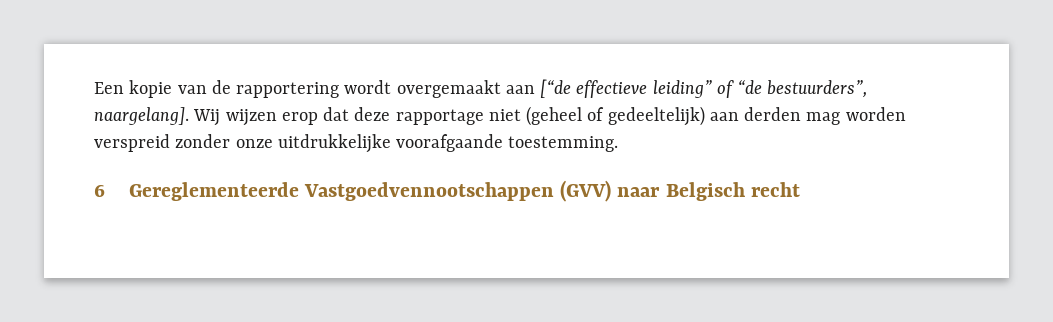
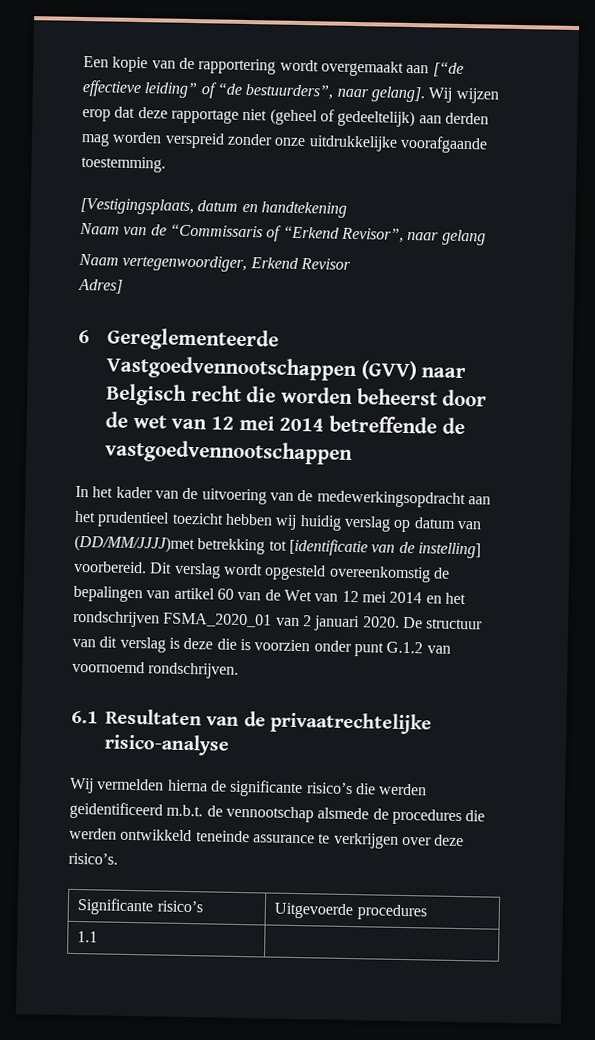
[94,107,189,125] naargelang]. -> [336,86,425,103] naar gelang].
(619, 144) none -> [80,197,347,218] [79,222,486,246] [78,253,351,273] [78,278,123,294] // [Vestigingsplaats, datum en handtekening // Naam van de “Commissaris of “Erkend Revisor”, naar gelang // Naam vertegenwoordiger, Erkend Revisor // Adres]
(800, 189) none -> [246,386,488,407] [105,411,465,435] [105,439,354,466] [75,485,491,509] [74,510,482,533] [74,534,481,559] [74,560,450,583] [73,585,466,605] [73,610,484,632] [72,636,451,657] [72,660,240,679] [71,708,432,735] [104,733,230,756] [69,777,428,798] [69,801,486,826] [69,827,465,849] [68,852,118,865] [77,898,203,916] [274,902,427,921] [77,931,99,943] die worden beheerst door de wet van 12 mei 2014 betreffende de vastgoedvennootschappen // In het kader van de uitvoering van de medewerkingsopdracht aan het prudentieel toezicht hebben wij huidig verslag op datum van (DD/MM/JJJJ)met betrekking tot [identificatie van de instelling] voorbereid. Dit verslag wordt opgesteld overeenkomstig de bepalingen van artikel 60 van de Wet van 12 mei 2014 en het rondschrijven FSMA_2020_01 van 2 januari 2020. De structuur van dit verslag is deze die is voorzien onder punt G.1.2 van voornoemd rondschrijven. // 6.1 Resultaten van de privaatrechtelijke risico-analyse // Wij vermelden hierna de significante risico’s die werden geidentificeerd m.b.t. de vennootschap alsmede de procedures die werden ontwikkeld teneinde assurance te verkrijgen over deze risico’s. // Significante risico’s | Uitgevoerde procedures // 1.1 |

